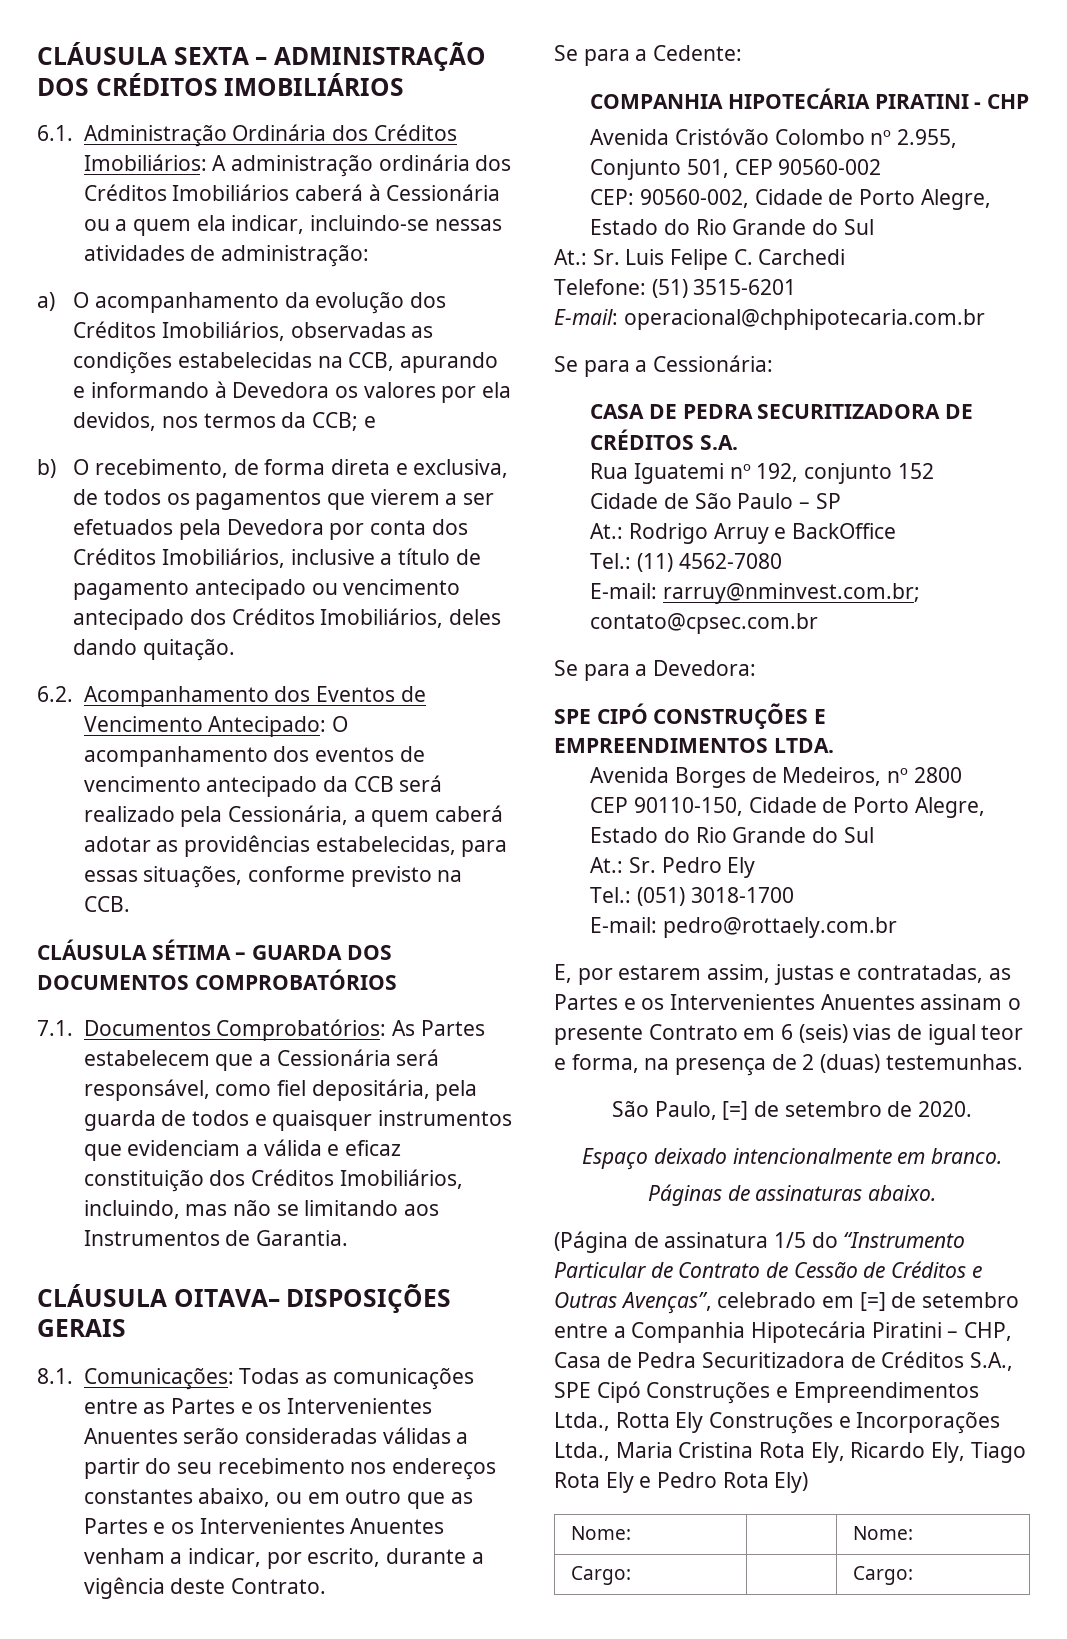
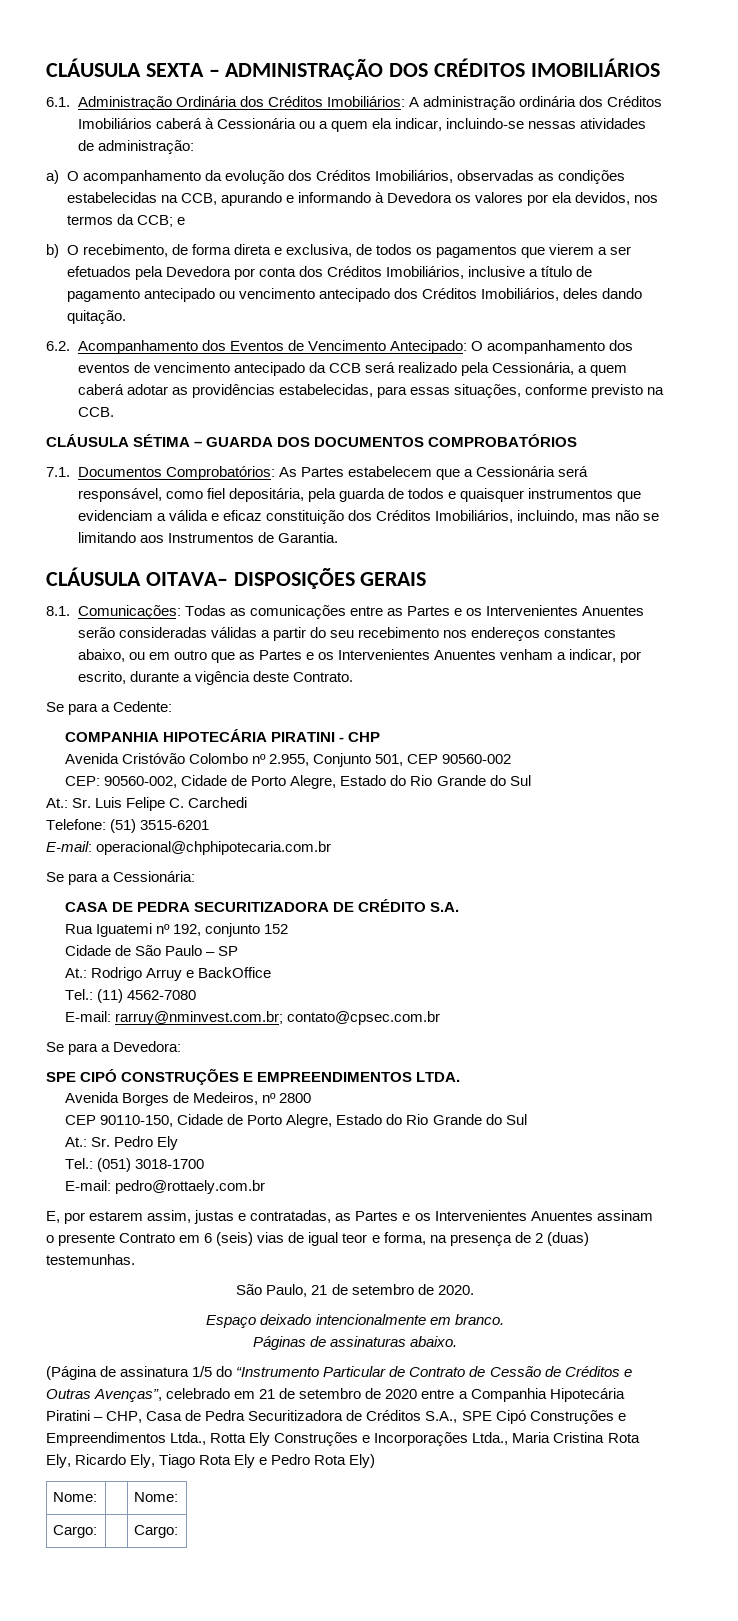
[590,429,695,450] CRÉDITOS -> [358,899,427,912] CRÉDITO
[722,1101,749,1120] [=] -> [311,1285,328,1295] 21
[859,1292,1020,1311] [=] de setembro -> [259,1388,418,1399] 21 de setembro de 2020

